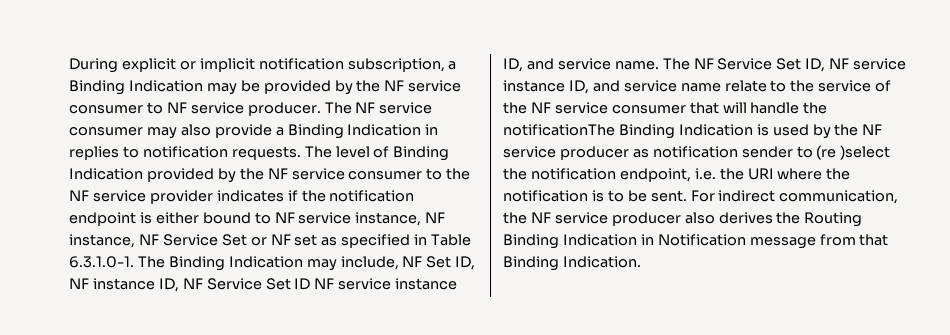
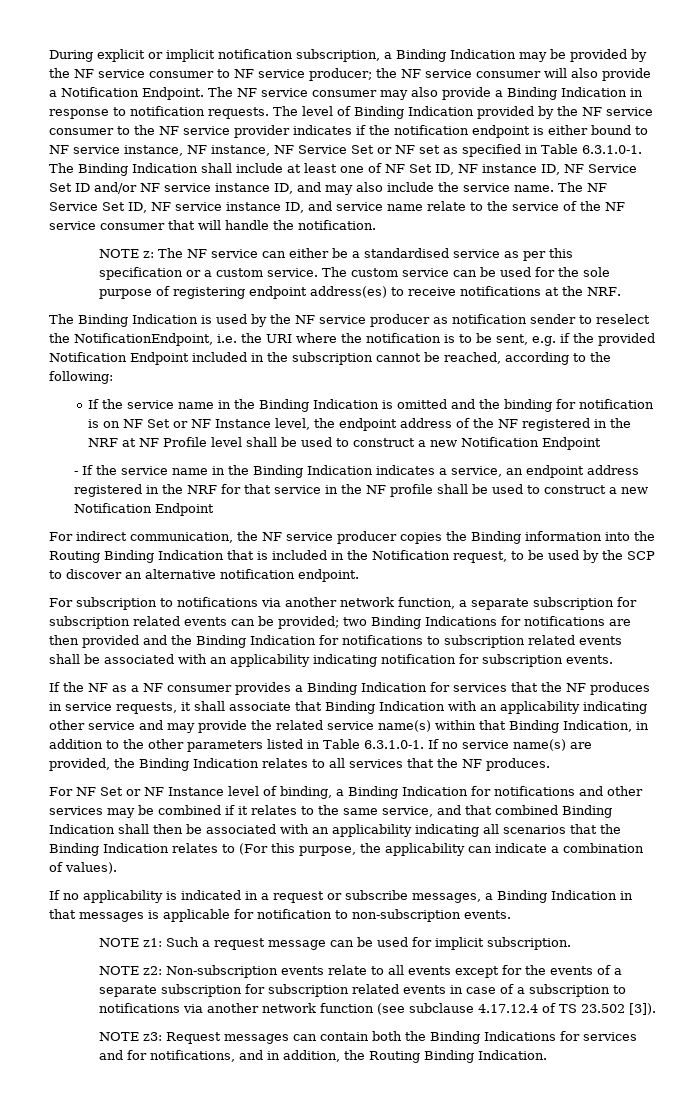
[247,102,321,116] producer. -> [309,68,651,81] [49,87,204,100] producer; the NF service consumer will also provide a Notification Endpoint.
[69,146,119,160] replies -> [49,109,109,119] response
[306,256,399,271] may include, -> [201,163,382,173] shall include at least one of
[314,278,458,290] [503,58,554,72] NF service instance ID, and -> [94,182,459,195] and/or NF service instance ID, and may also include the
[503,124,615,136] notificationThe -> [298,220,376,230] [98,248,573,261] [98,267,610,280] [98,286,621,299] [49,314,74,324] notification. // NOTE z: The NF service can either be a standardised service as per this specification or a custom service. The custom service can be used for the sole purpose of registering endpoint address(es) to receive notifications at the NRF. // The
[816,145,891,160] [503,168,691,182] (re )select the notification endpoint, -> [596,314,650,324] [49,333,213,346] reselect the NotificationEndpoint,
[650,190,687,202] sent. -> [496,333,655,346] [49,352,611,365] [49,371,113,384] [88,399,655,412] [88,418,632,431] [88,437,602,450] [73,465,639,478] [73,484,648,497] [73,503,214,516] sent, e.g. if the provided Notification Endpoint included in the subscription cannot be reached, according to the following: // If the service name in the Binding Indication is omitted and the binding for notification is on NF Set or NF Instance level, the endpoint address of the NF registered in the NRF at NF Profile level shall be used to construct a new Notification Endpoint // - If the service name in the Binding Indication indicates a service, an endpoint address registered in the NRF for that service in the NF profile shall be used to construct a new Notification Endpoint //
[684,212,863,227] [503,234,889,249] also derives the Routing Binding Indication in Notification message from that -> [400,531,655,544] [49,550,655,563] [49,569,359,582] [49,597,637,610] [49,616,631,629] [49,635,622,648] [49,654,613,667] [49,682,650,695] [49,701,647,714] [49,720,649,733] [49,739,592,752] [49,758,550,771] [49,786,643,799] [49,805,612,818] [49,824,621,837] [49,843,644,856] [49,862,117,874] [49,890,633,903] [49,909,511,922] [98,937,571,950] [98,965,622,978] [98,984,626,997] [98,1003,656,1015] [98,1031,637,1044] [98,1050,420,1063] copies the Binding information into the Routing Binding Indication that is included in the Notification request, to be used by the SCP to discover an alternative notification endpoint. // For subscription to notifications via another network function, a separate subscription for subscription related events can be provided; two Binding Indications for notifications are then provided and the Binding Indication for notifications to subscription related events shall be associated with an applicability indicating notification for subscription events. // If the NF as a NF consumer provides a Binding Indication for services that the NF produces in service requests, it shall associate that Binding Indication with an applicability indicating other service and may provide the related service name(s) within that Binding Indication, in addition to the other parameters listed in Table 6.3.1.0-1. If no service name(s) are provided, the Binding Indication relates to all services that the NF produces. // For NF Set or NF Instance level of binding, a Binding Indication for notifications and other services may be combined if it relates to the same service, and that combined Binding Indication shall then be associated with an applicability indicating all scenarios that the Binding Indication relates to (For this purpose, the applicability can indicate a combination of values). // If no applicability is indicated in a request or subscribe messages, a Binding Indication in that messages is applicable for notification to non-subscription events. // NOTE z1: Such a request message can be used for implicit subscription. // NOTE z2: Non-subscription events relate to all events except for the events of a separate subscription for subscription related events in case of a subscription to notifications via another network function (see subclause 4.17.12.4 of TS 23.502 [3]). // NOTE z3: Request messages can contain both the Binding Indications for services and for notifications, and in addition, the Routing

